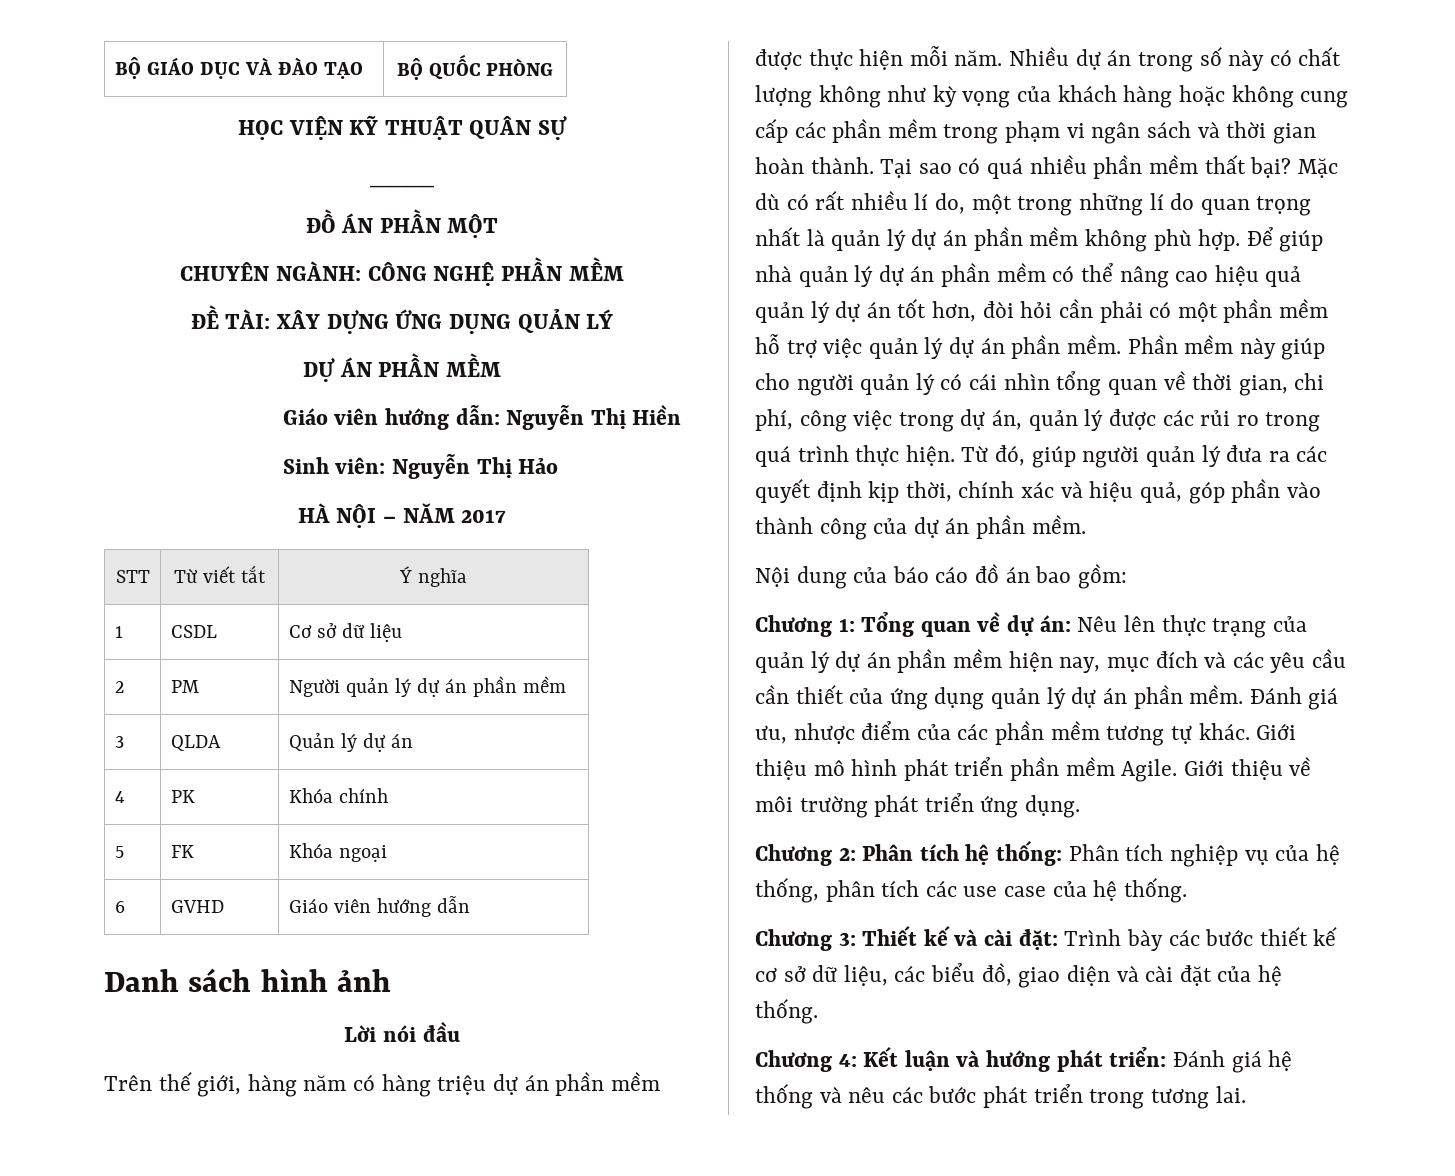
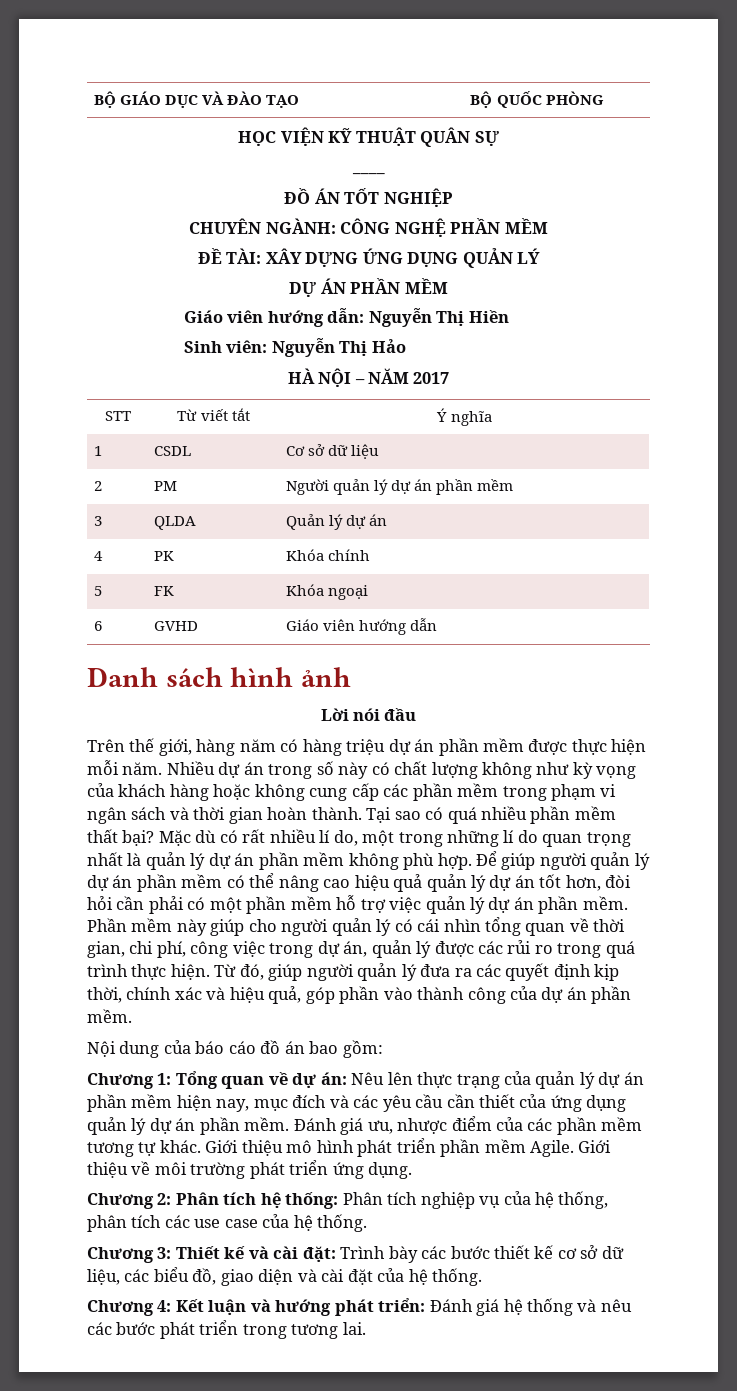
[379,209,499,238] PHẦN MỘT -> [344,188,453,207] TỐT NGHIỆP
[755,265,792,282] nhà -> [539,853,587,870] người

